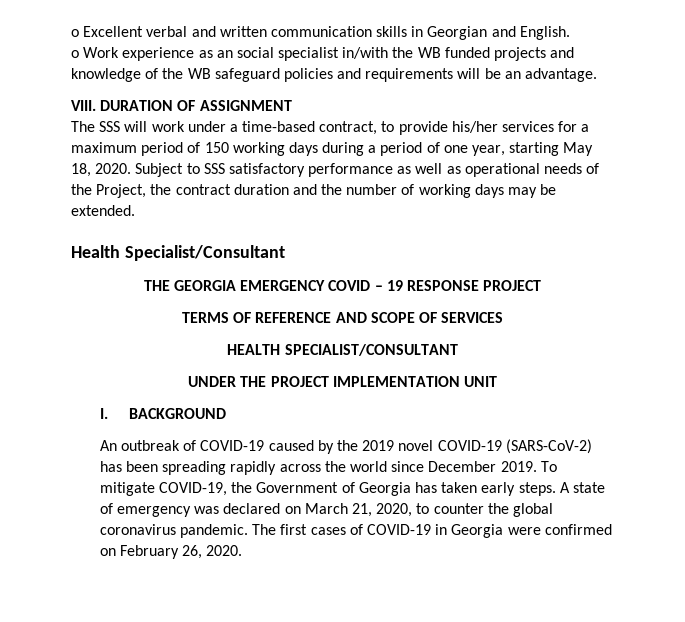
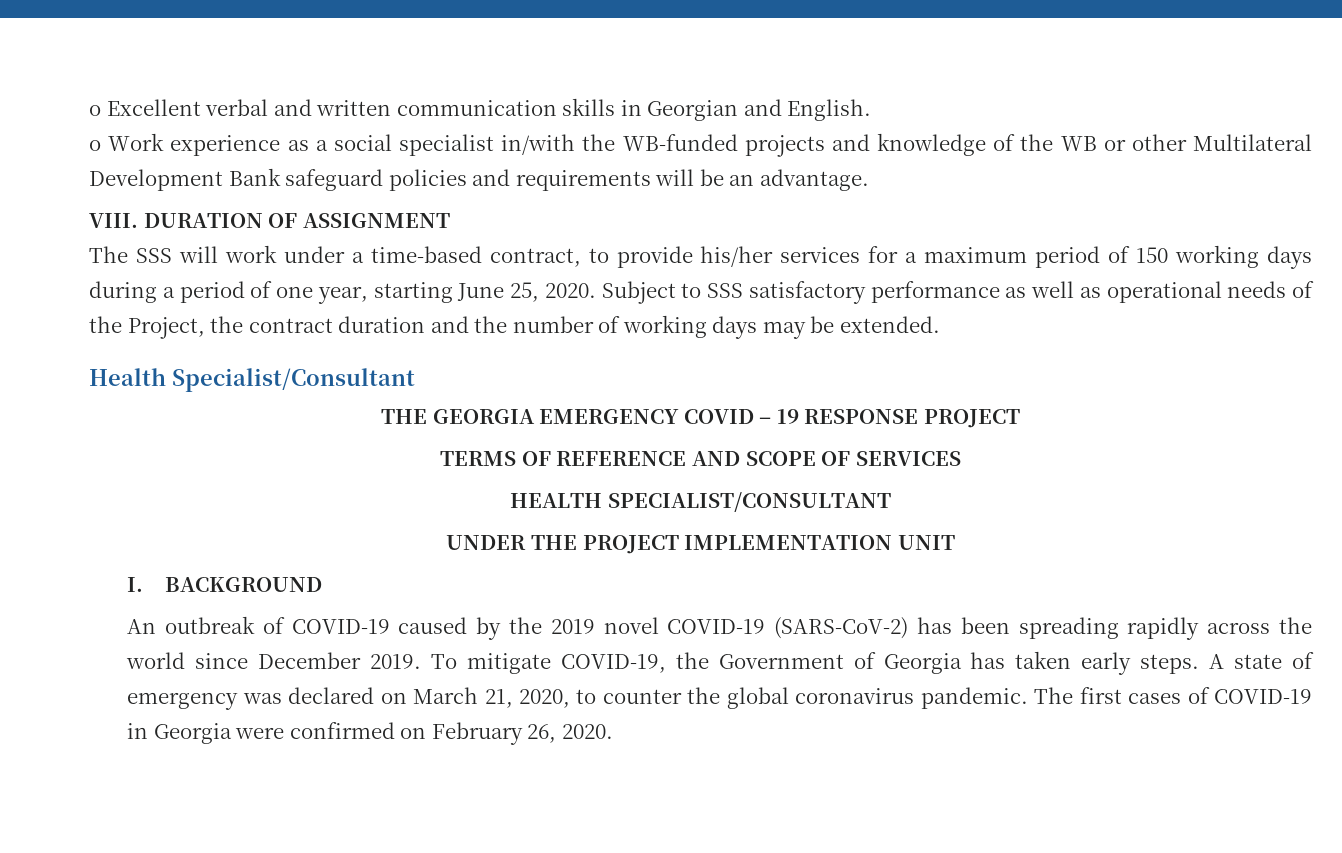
[216,50,233,58] an -> [315,140,328,151] a
[417,47,490,58] WB funded -> [622,134,738,151] WB-funded
(211, 73) none -> [1103,134,1312,151] [89,168,281,191] or other Multilateral Development Bank
[563,142,594,156] [71,163,91,177] May 18, -> [457,282,539,302] June 25,

